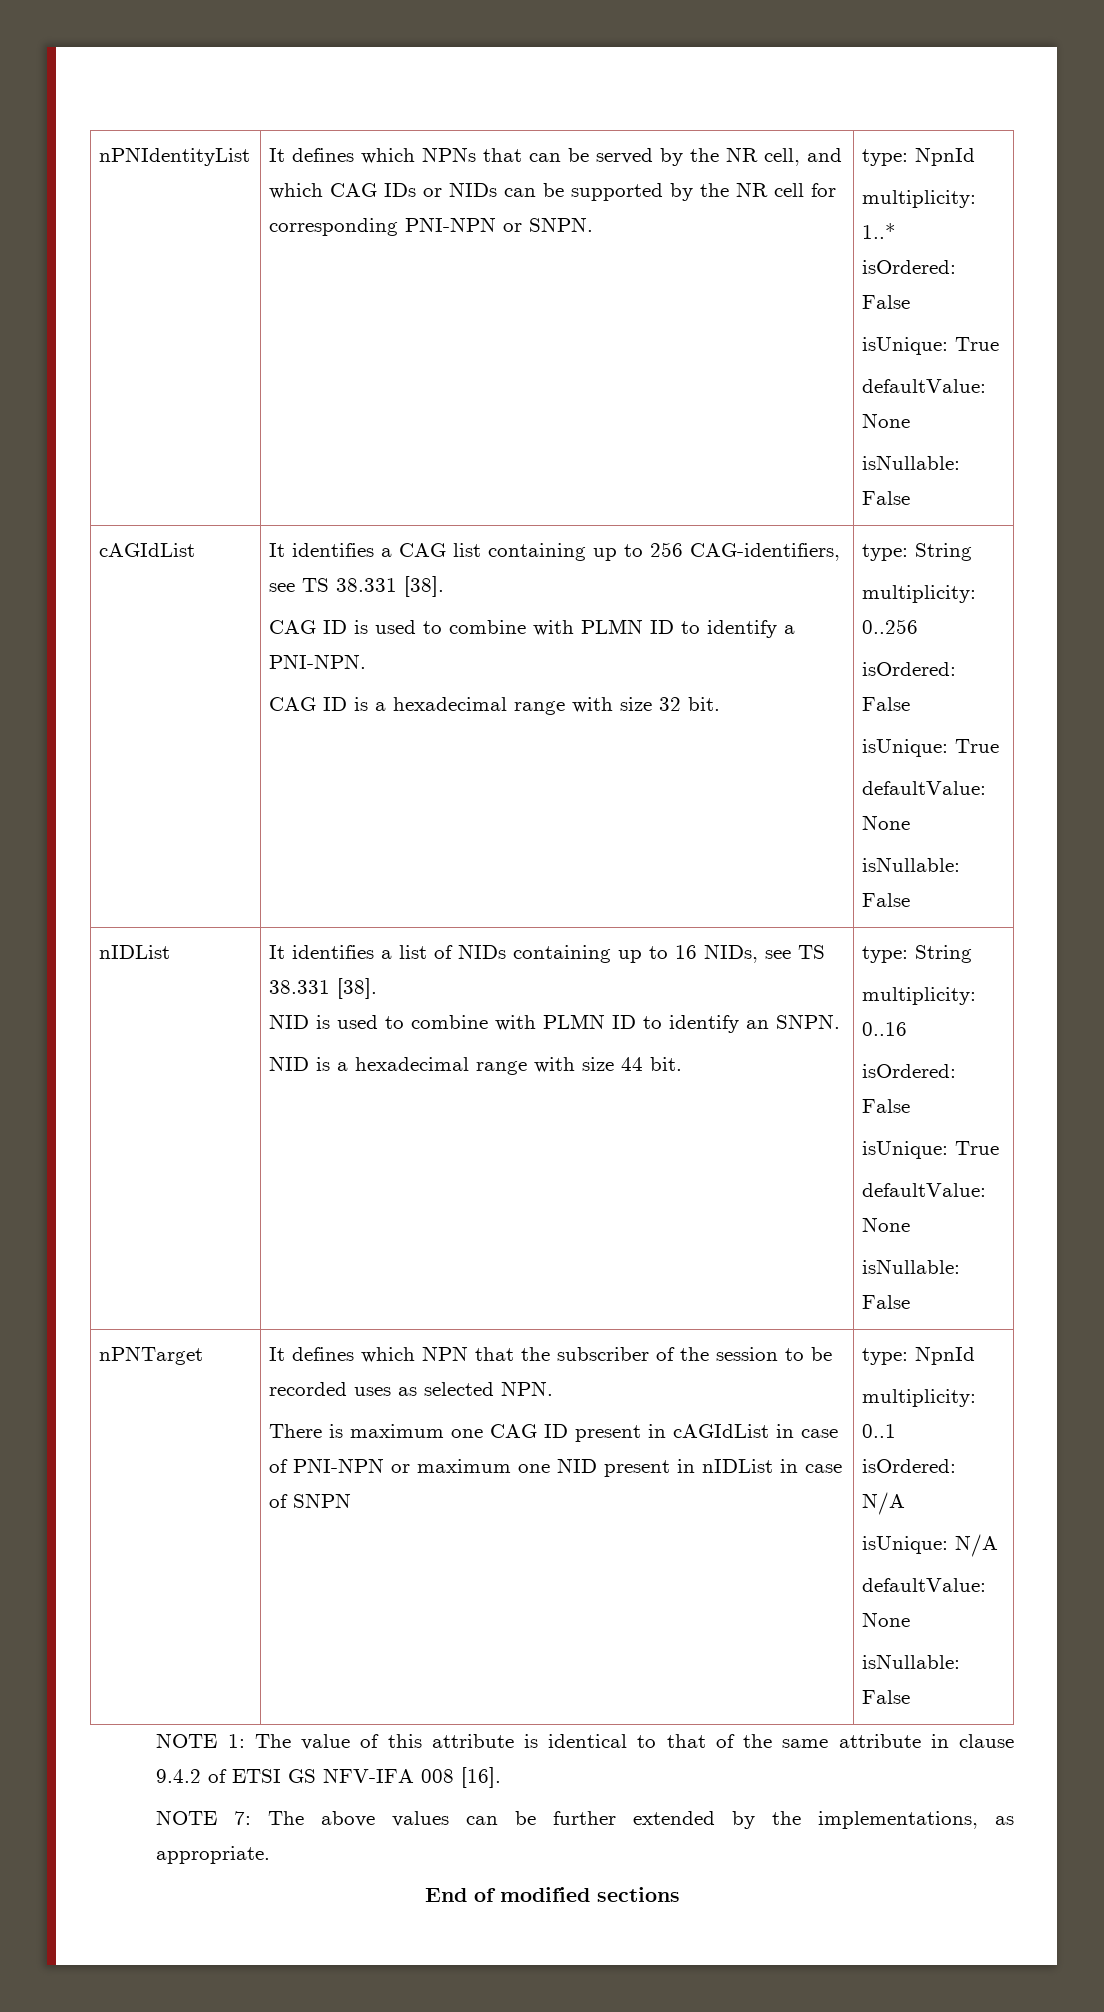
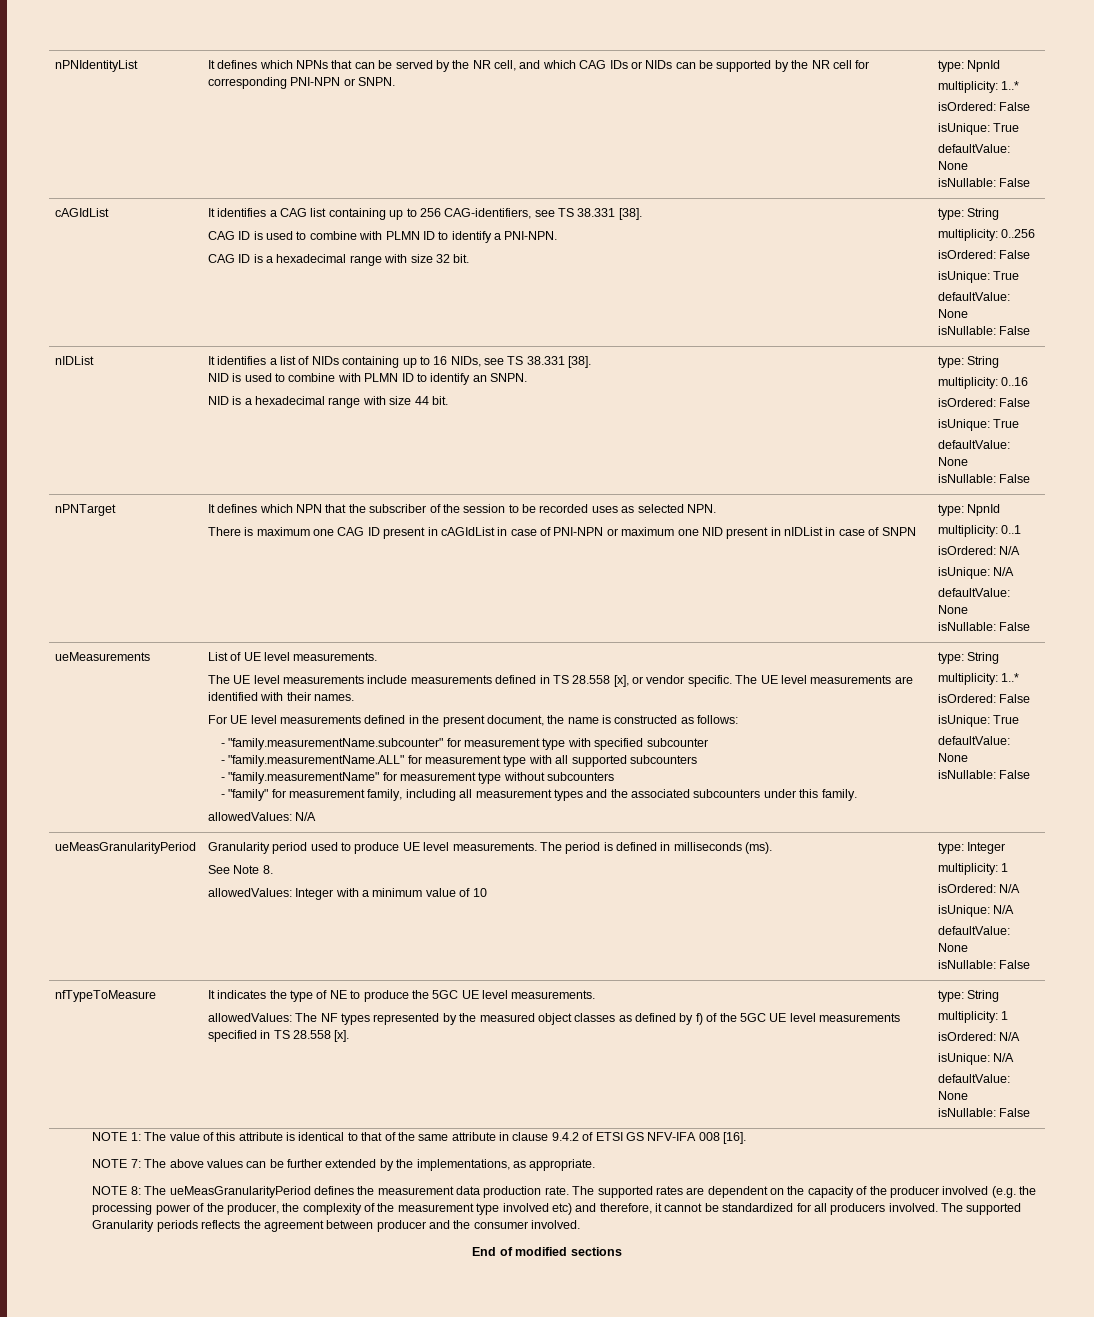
(911, 1697) none -> [54,652,150,661] [207,652,378,661] [207,675,913,687] [207,692,355,701] [207,715,739,727] [220,738,708,750] [220,755,697,767] [220,772,615,784] [220,789,857,801] [207,812,317,821] [937,652,1000,664] [937,673,1020,685] [937,694,1031,703] [937,715,1020,727] [937,736,1010,745] [937,753,968,762] [937,770,1031,779] [54,842,196,854] [207,842,773,854] [207,865,273,874] [207,888,487,900] [937,842,1006,854] [937,863,1009,875] [937,884,1021,893] [937,905,1015,917] [937,926,1010,935] [937,943,968,952] [937,960,1031,969] [54,990,156,1002] [207,990,596,1002] [207,1013,901,1025] [207,1030,350,1042] [937,990,1000,1002] [937,1011,1009,1023] [937,1032,1021,1041] [937,1053,1015,1065] [937,1074,1010,1083] [937,1091,968,1100] [937,1108,1031,1117] // ueMeasurements | List of UE level measurements. // The UE level measurements include measurements defined in TS 28.558 [x], or vendor specific. The UE level measurements are identified with their names. // For UE level measurements defined in the present document, the name is constructed as follows: // - "family.measurementName.subcounter" for measurement type with specified subcounter // - "family.measurementName.ALL" for measurement type with all supported subcounters // - "family.measurementName" for measurement type without subcounters // - "family" for measurement family, including all measurement types and the associated subcounters under this family. // allowedValues: N/A | type: String // multiplicity: 1..* // isOrdered: False // isUnique: True // defaultValue: None // isNullable: False // ueMeasGranularityPeriod | Granularity period used to produce UE level measurements. The period is defined in milliseconds (ms). // See Note 8. // allowedValues: Integer with a minimum value of 10 | type: Integer // multiplicity: 1 // isOrdered: N/A // isUnique: N/A // defaultValue: None // isNullable: False // nfTypeToMeasure | It indicates the type of NE to produce the 5GC UE level measurements. // allowedValues: The NF types represented by the measured object classes as defined by f) of the 5GC UE level measurements specified in TS 28.558 [x]. | type: String // multiplicity: 1 // isOrdered: N/A // isUnique: N/A // defaultValue: None // isNullable: False
(271, 1855) none -> [92,1186,1037,1198] [92,1203,1022,1215] [92,1220,581,1232] // NOTE 8: The ueMeasGranularityPeriod defines the measurement data production rate. The supported rates are dependent on the capacity of the producer involved (e.g. the processing power of the producer, the complexity of the measurement type involved etc) and therefore, it cannot be standardized for all producers involved. The supported Granularity periods reflects the agreement between producer and the consumer involved.

